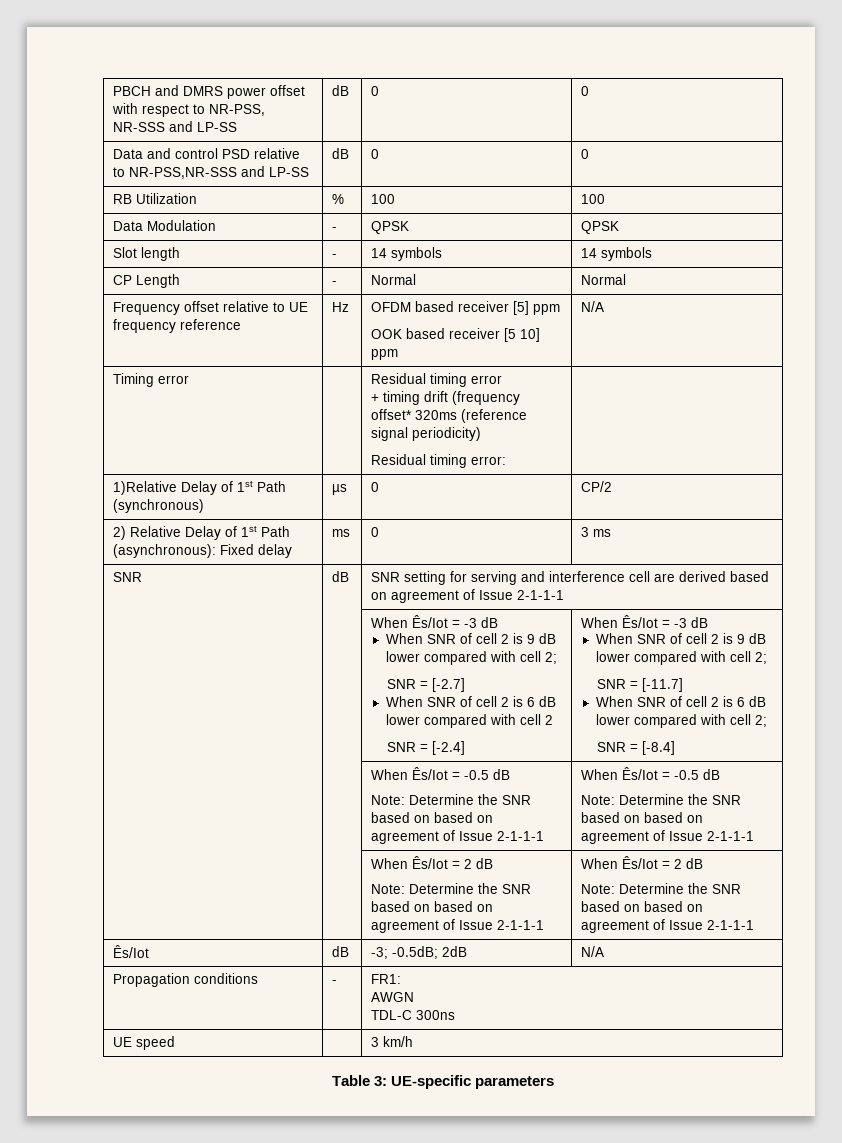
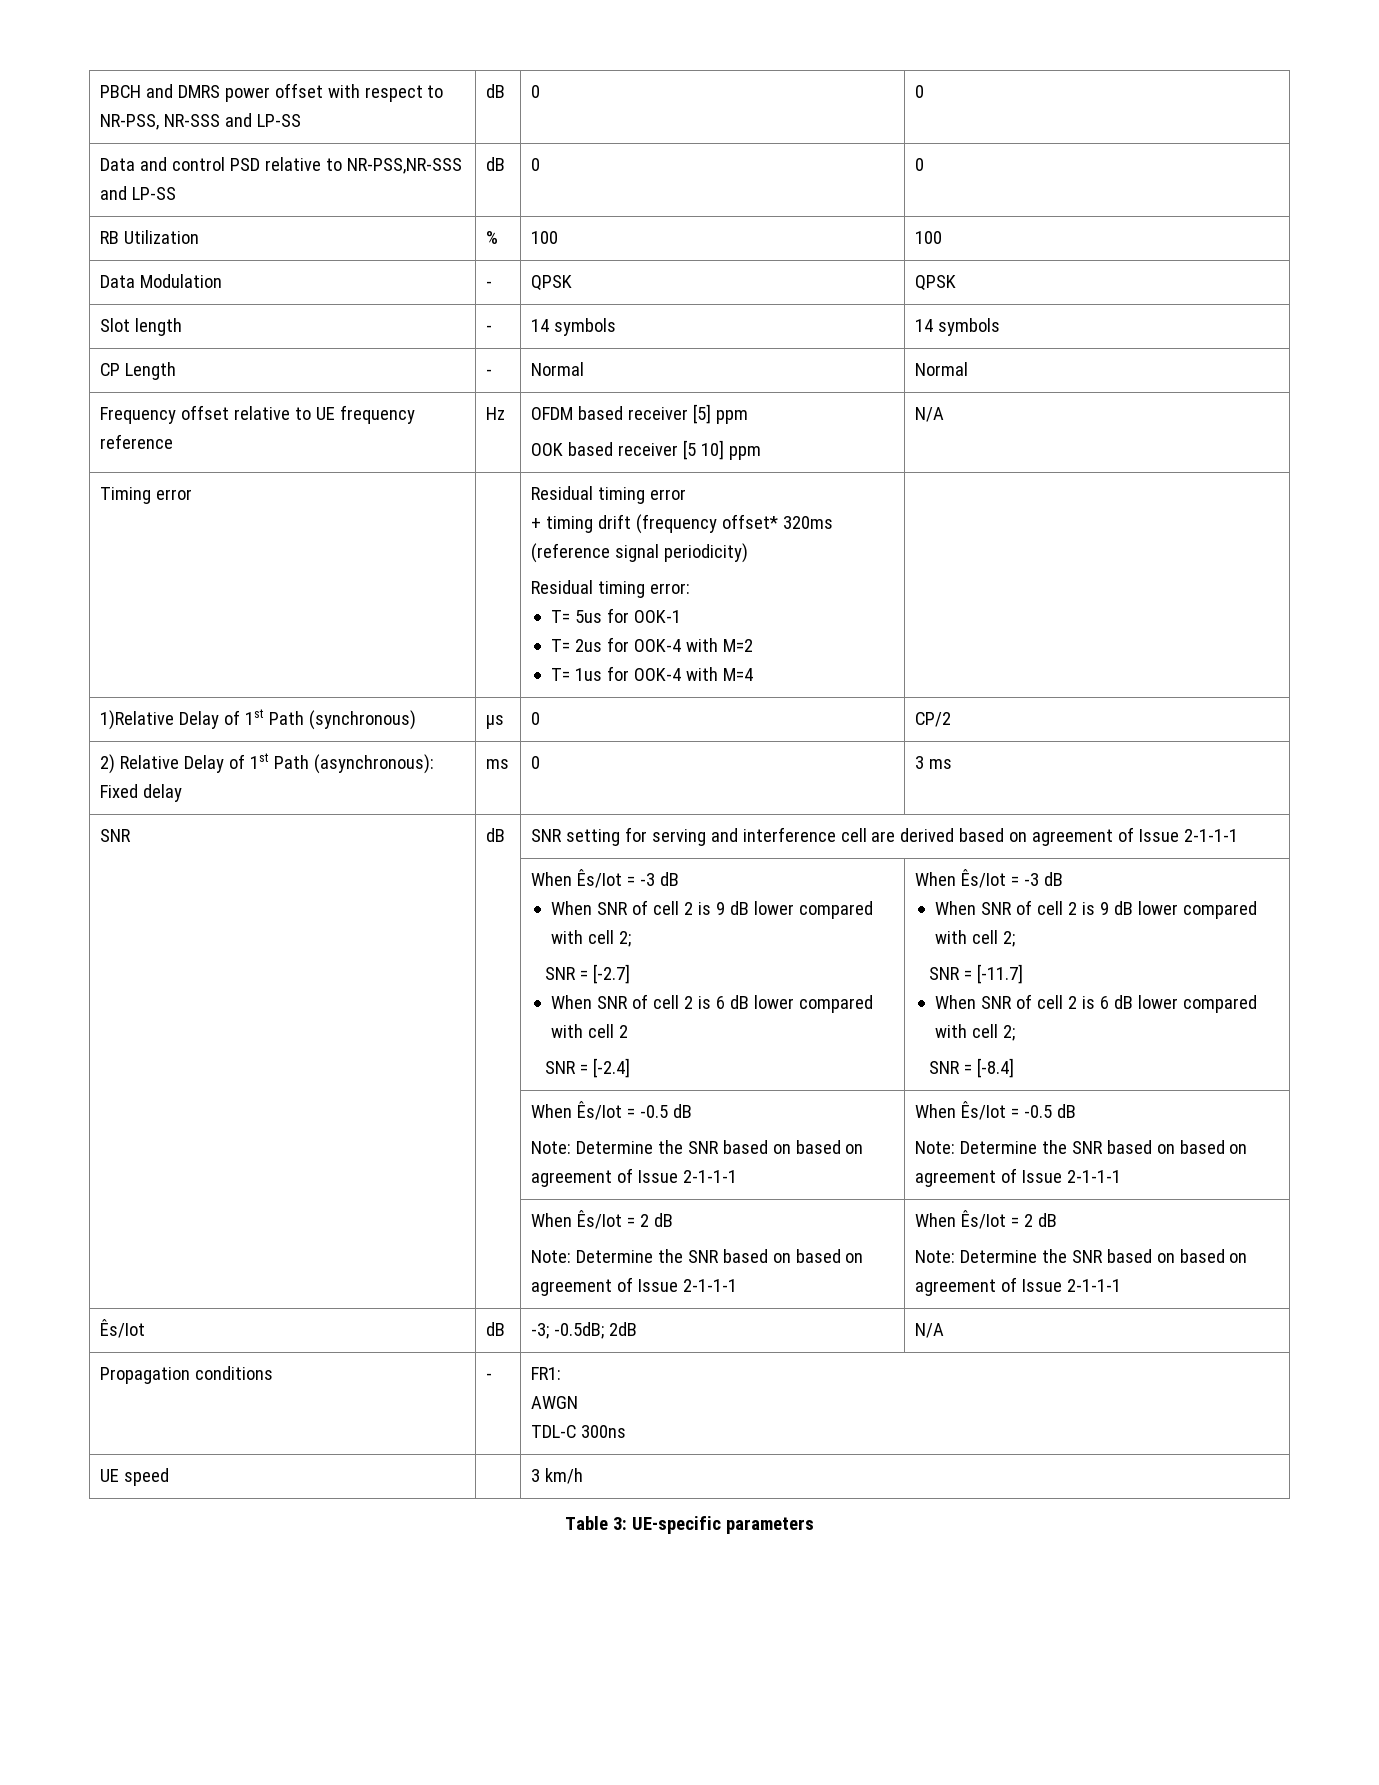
(506, 460) none -> [550,608,681,623] [550,637,753,652] [550,666,753,681] // T= 5us for OOK-1 // T= 2us for OOK-4 with M=2 // T= 1us for OOK-4 with M=4

